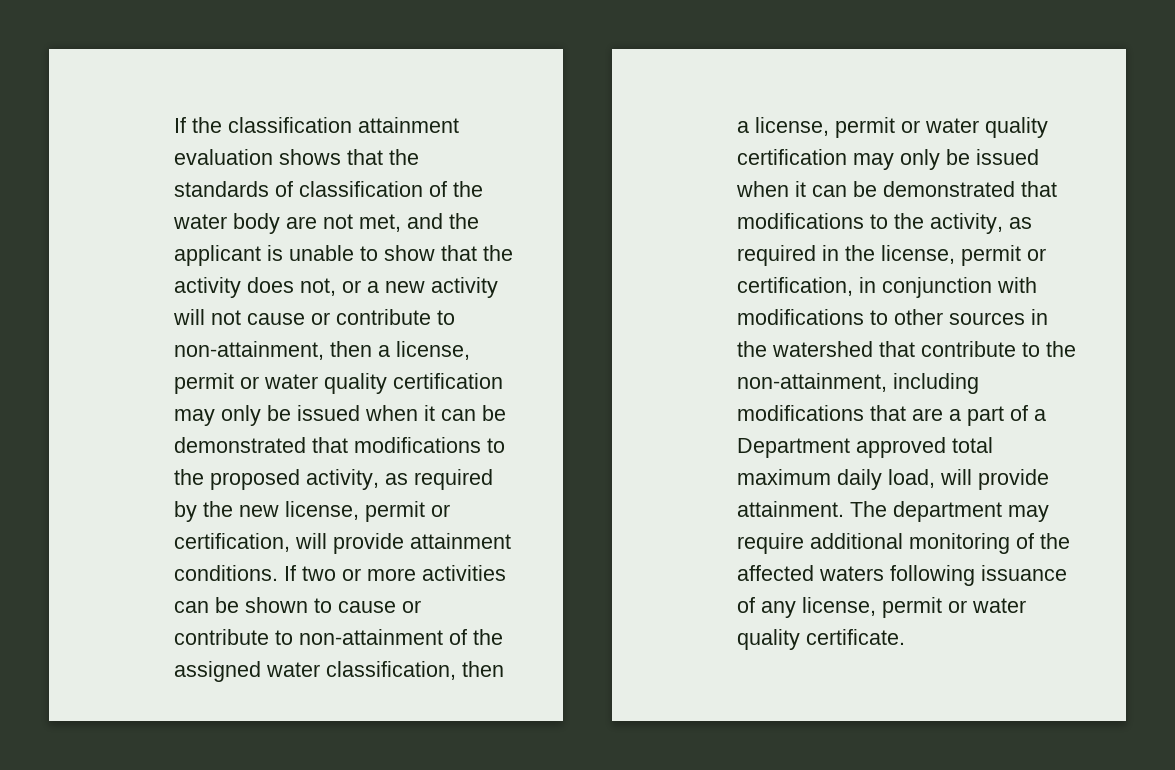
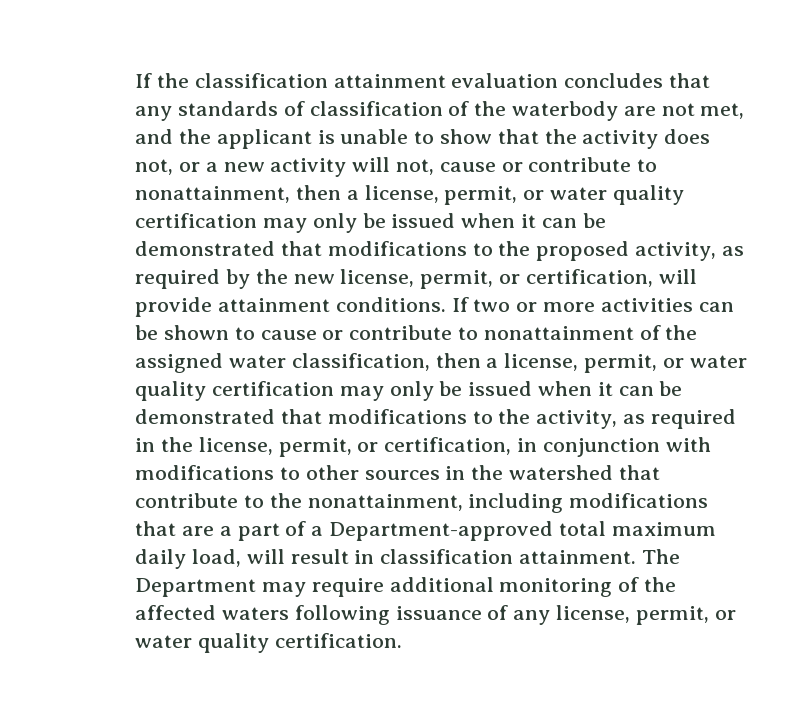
[279,149,420,165] shows that the -> [564,73,710,88] [135,106,173,121] concludes that any
[173,213,281,234] water body -> [511,101,618,121] waterbody
[211,309,456,325] [174,341,471,360] [174,373,235,394] not cause or contribute to non-attainment, then a license, permit -> [395,157,658,175] [135,185,518,205] not, cause or contribute to nonattainment, then a license, permit,
[365,501,426,522] permit -> [420,270,494,289] permit,
[299,629,444,645] non-attainment -> [483,326,634,340] nonattainment
[835,117,896,138] permit -> [583,354,657,373] permit,
[961,245,1022,266] permit -> [278,438,352,457] permit,
[737,373,888,392] non-attainment, -> [307,494,463,511] nonattainment,
[737,437,947,458] Department approved -> [328,521,553,541] Department-approved
[978,469,1050,490] provide -> [290,549,514,564] result in classification
[893,501,1003,522] department -> [135,578,257,597] Department
[882,597,1027,618] [737,629,906,650] permit or water quality certificate. -> [635,606,736,625] [135,633,402,653] permit, or water quality certification.

